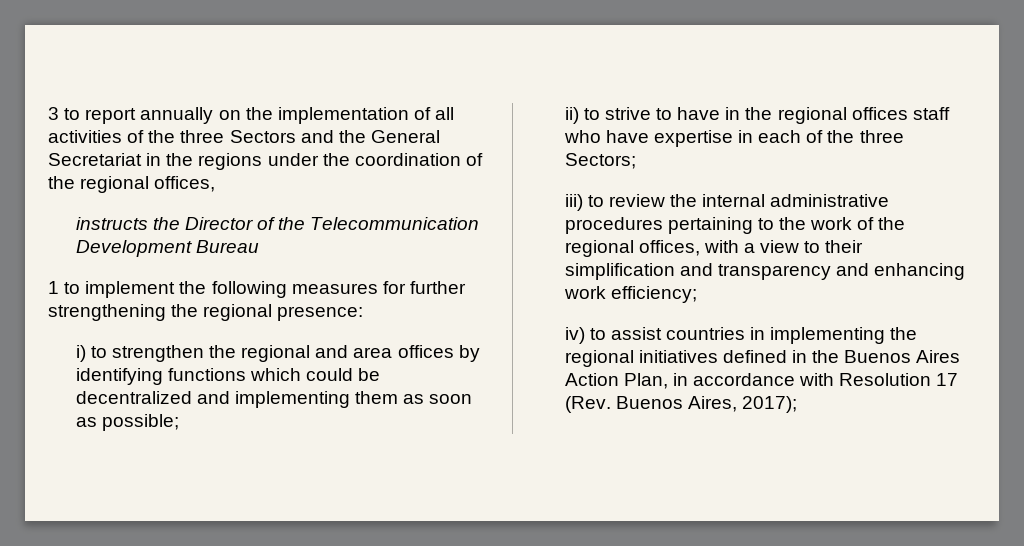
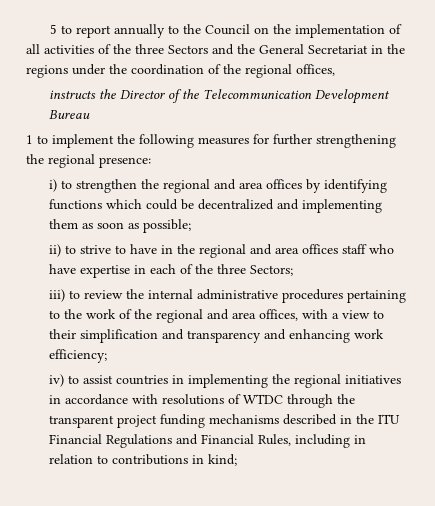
[48,107,59,120] 3 -> [50,24,58,34] 5
(214, 115) none -> [168,24,251,35] to the Council
(847, 115) none -> [249,244,299,255] and area
(634, 248) none -> [206,309,256,320] and area
[722,350,961,363] [564,373,959,389] [564,396,797,413] defined in the Buenos Aires Action Plan, in accordance with Resolution 17 (Rev. Buenos Aires, 2017); -> [48,394,355,408] [48,414,400,428] [48,434,366,448] [48,454,237,466] in accordance with resolutions of WTDC through the transparent project funding mechanisms described in the ITU Financial Regulations and Financial Rules, including in relation to contributions in kind;

